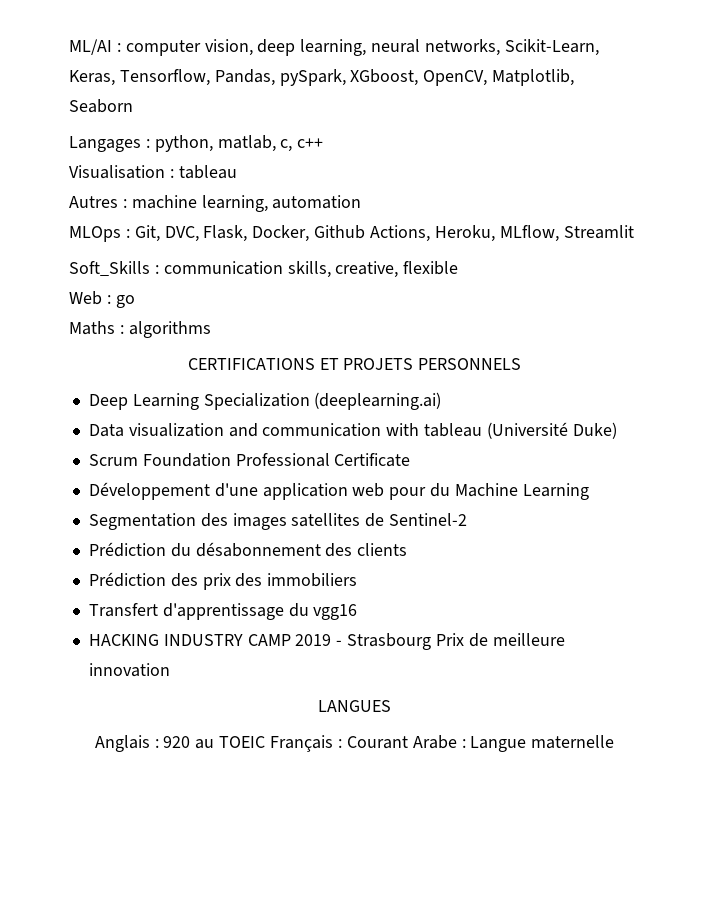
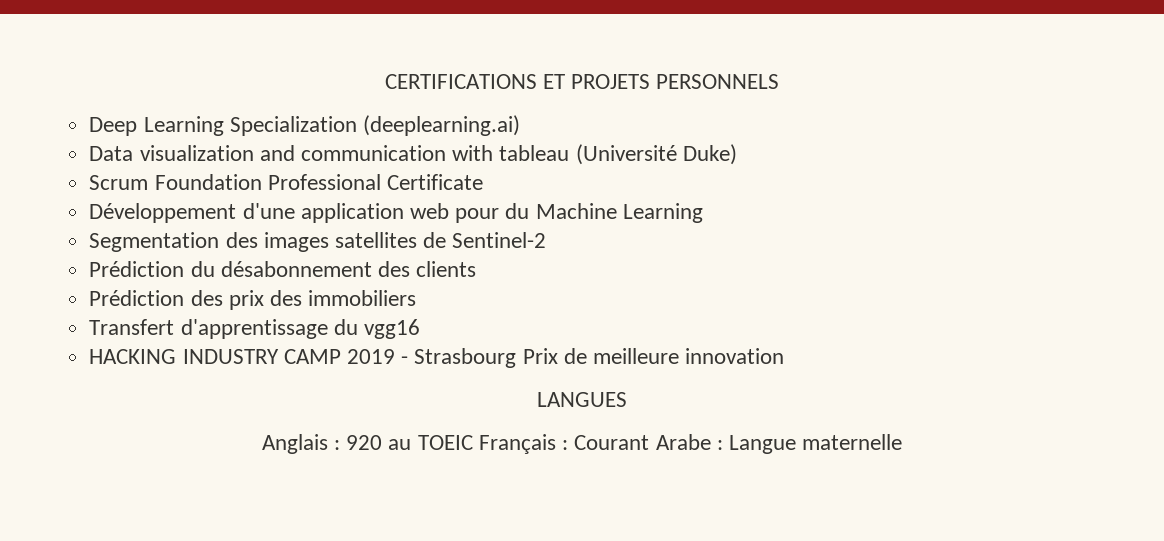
[69,39,599,56] [69,69,575,86] [69,99,133,113] [69,135,324,152] [69,165,237,179] [69,195,362,212] [69,225,634,242] [69,261,459,278] [69,291,135,308] [69,321,211,338] ML/AI : computer vision, deep learning, neural networks, Scikit-Learn, Keras, Tensorflow, Pandas, pySpark, XGboost, OpenCV, Matplotlib, Seaborn // Langages : python, matlab, c, c++ // Visualisation : tableau // Autres : machine learning, automation // MLOps : Git, DVC, Flask, Docker, Github Actions, Heroku, MLflow, Streamlit // Soft_Skills : communication skills, creative, flexible // Web : go // Maths : algorithms // -> (384, 81) none

